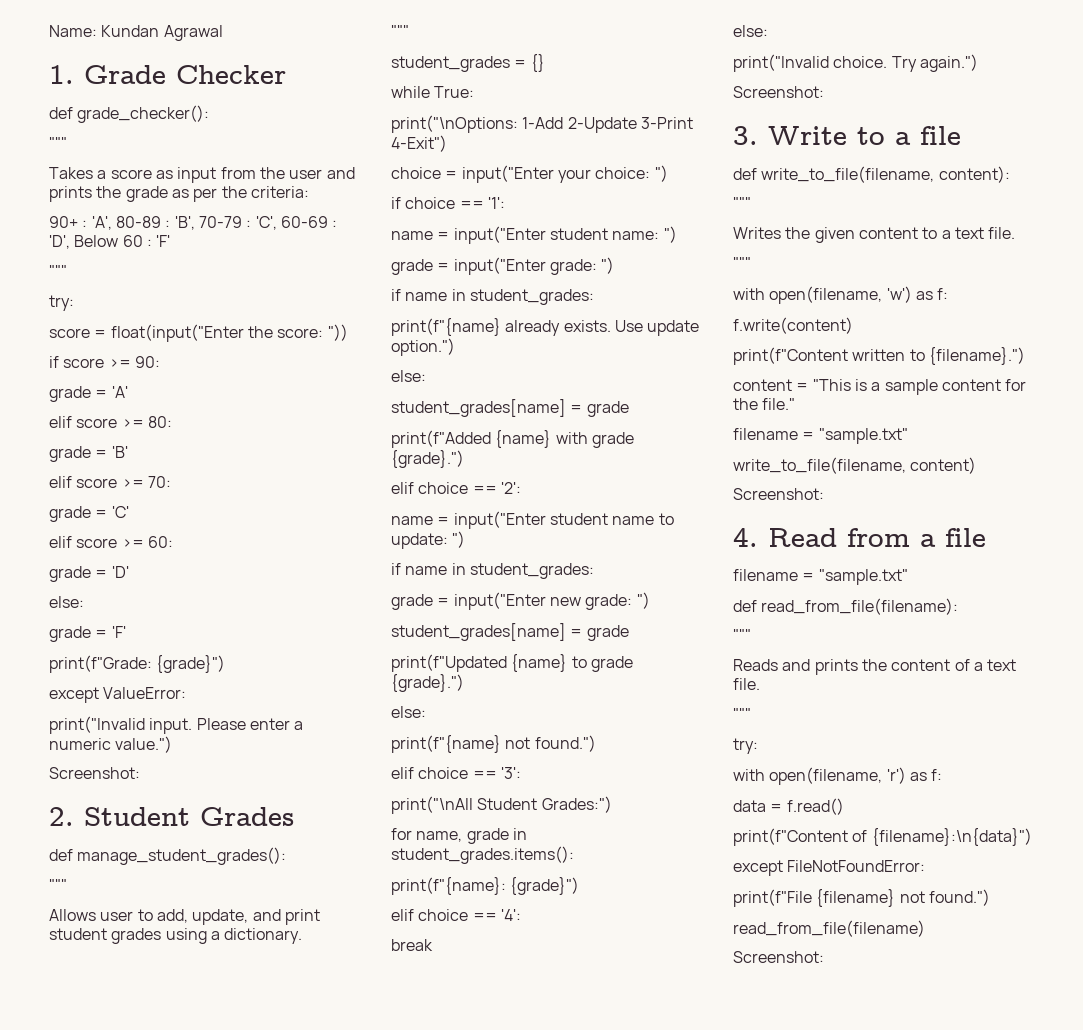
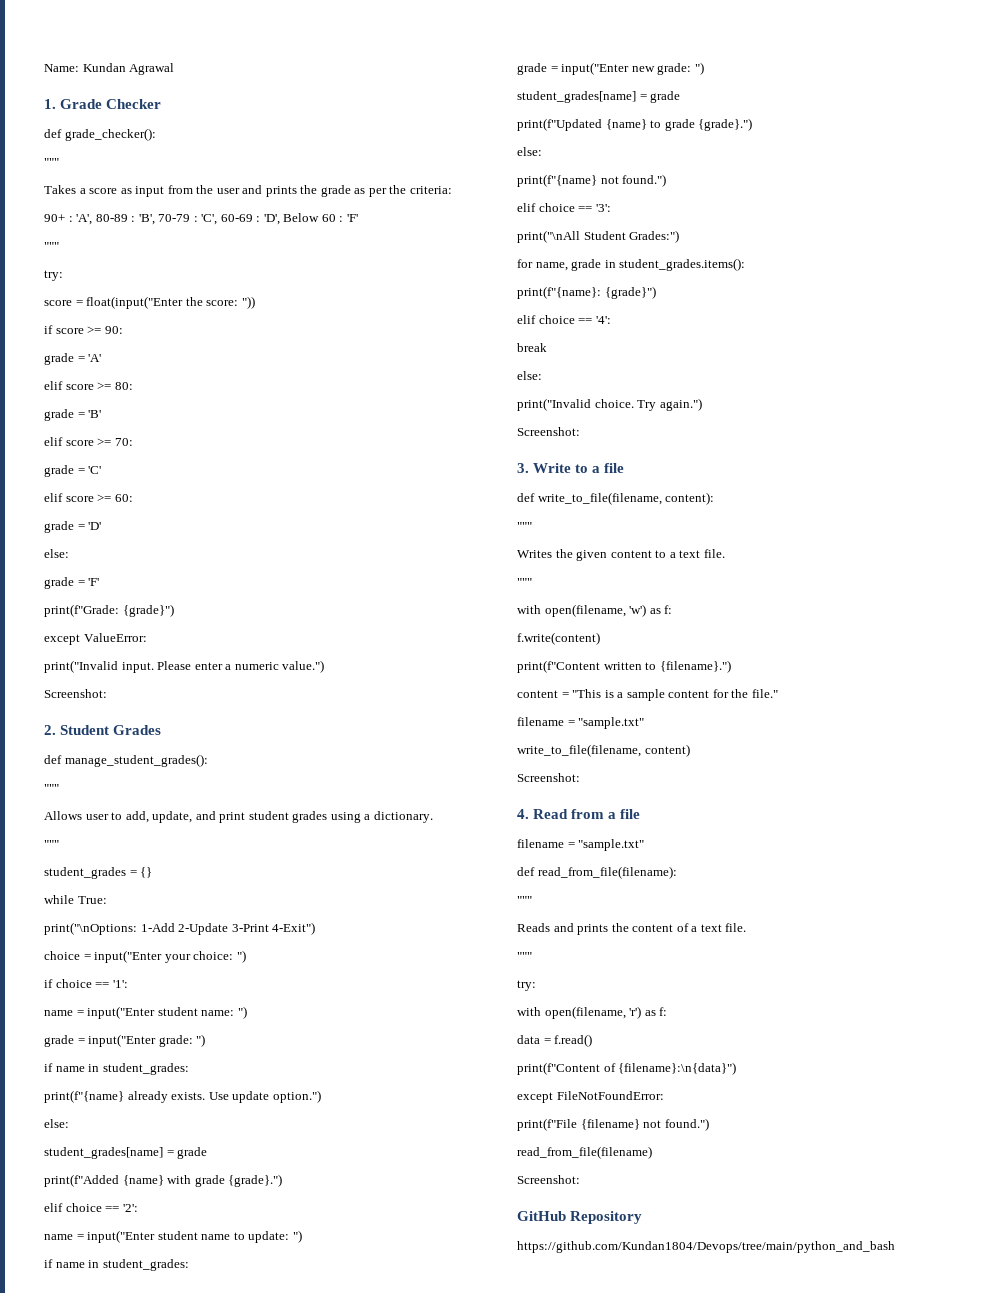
(824, 957) none -> [517,1211,643,1224] [517,1241,895,1253] // GitHub Repository // https://github.com/Kundan1804/Devops/tree/main/python_and_bash

